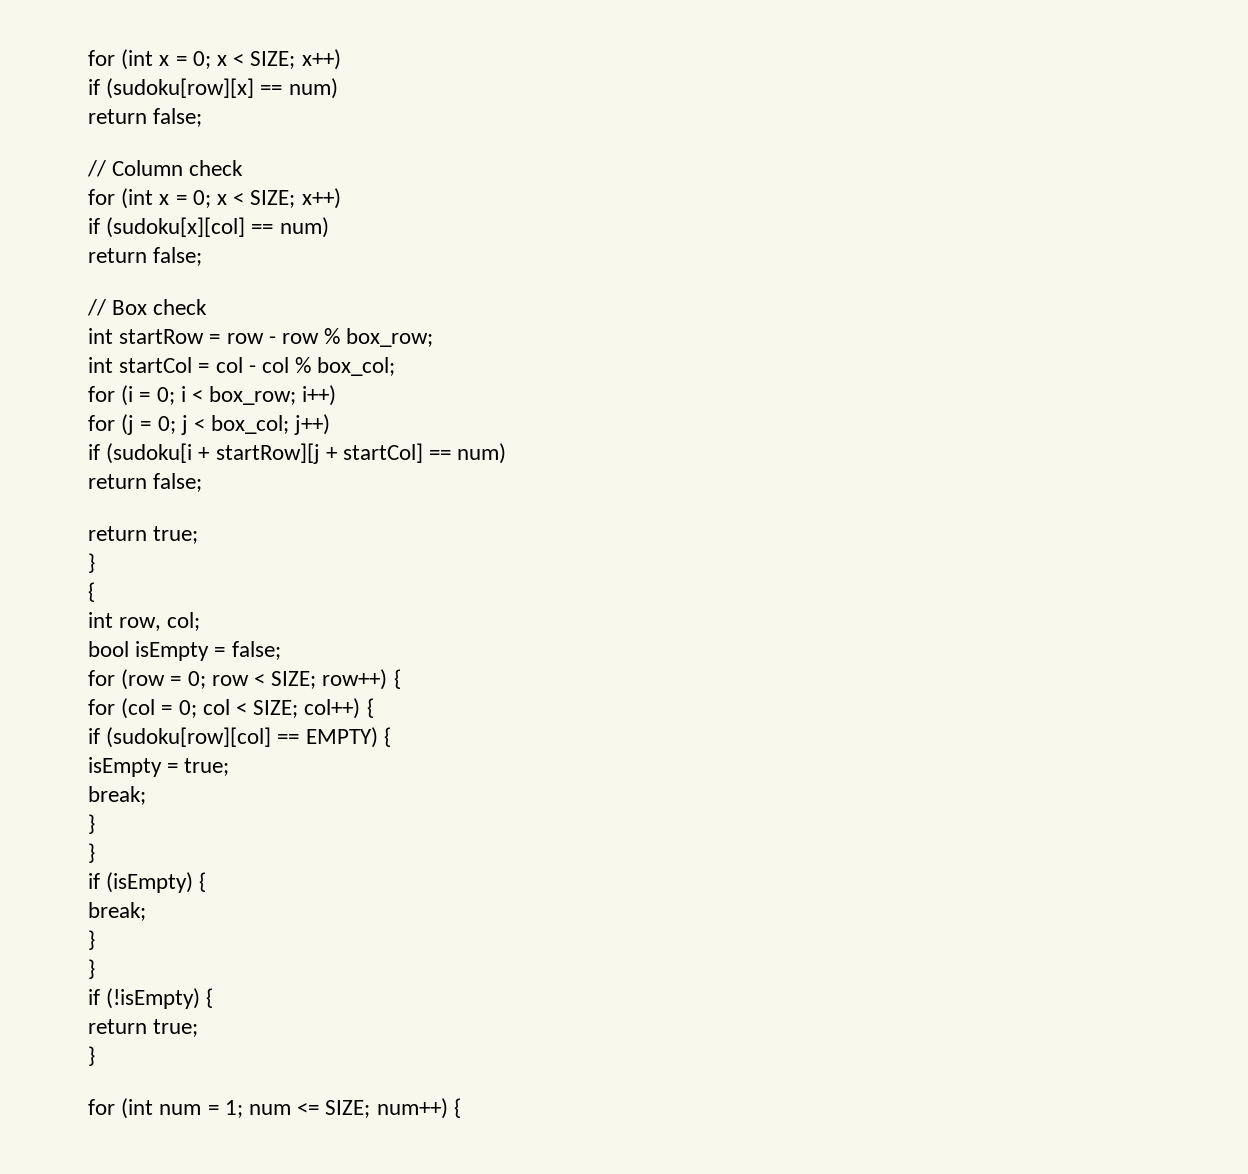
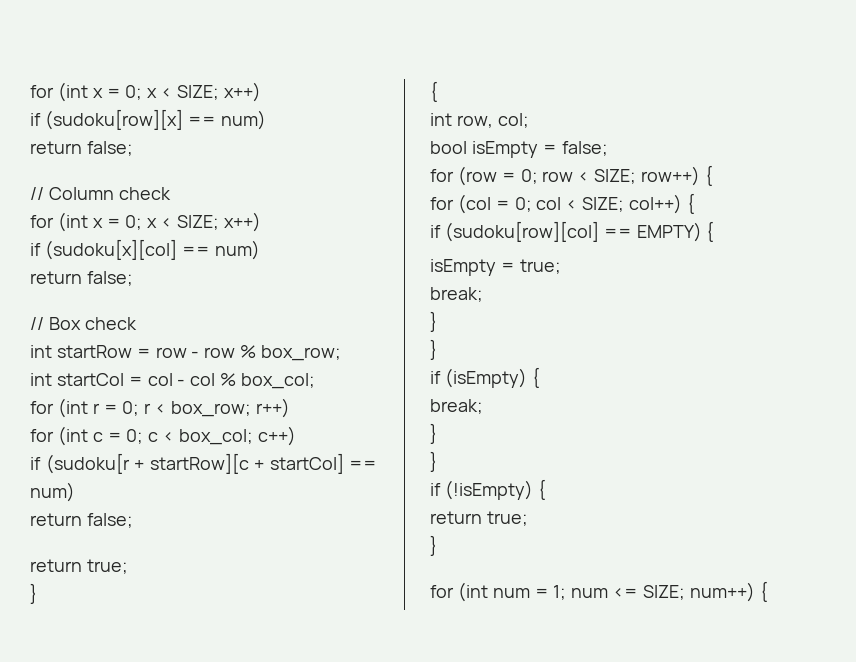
[121,385,186,406] (i = 0; i -> [57,398,152,418] (int r = 0; r
[302,385,337,406] [88,414,188,435] i++) // for (j = 0; j -> [255,398,290,418] [30,426,159,446] r++) // for (int c = 0; c
[294,414,331,435] [88,443,320,464] j++) // if (sudoku[i + startRow][j -> [257,426,296,446] [30,453,249,474] c++) // if (sudoku[r + startRow][c

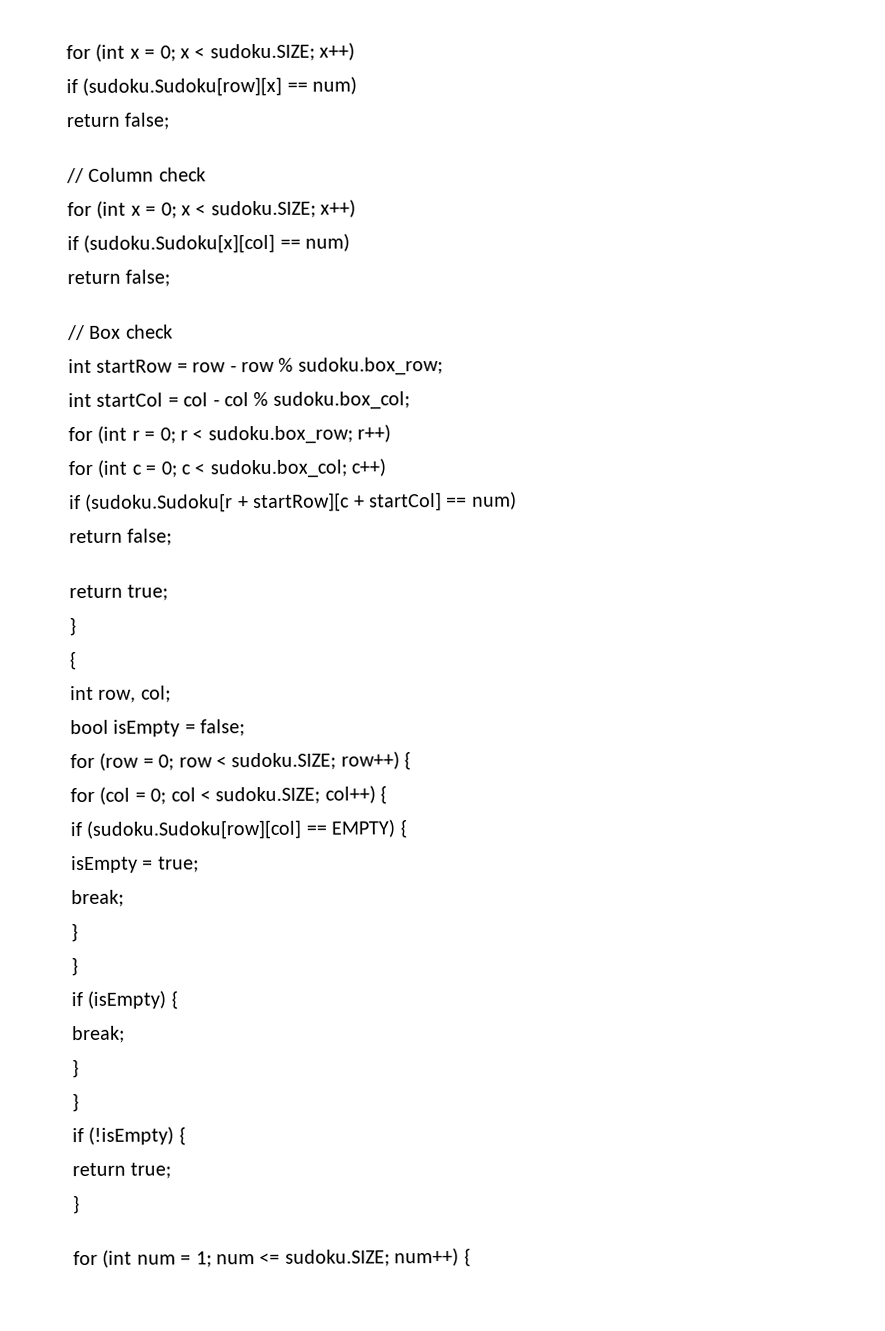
[30,82,261,102] [30,109,183,130] for (int x = 0; x < SIZE; x++) // if (sudoku[row][x] -> [66,42,356,62] [66,76,283,97] for (int x = 0; x < sudoku.SIZE; x++) // if (sudoku.Sudoku[row][x]
[177,212,261,232] [30,239,177,260] SIZE; x++) // if (sudoku[x][col] -> [210,199,357,219] [67,233,276,254] sudoku.SIZE; x++) // if (sudoku.Sudoku[x][col]
[261,345,342,361] box_row; -> [297,356,443,376] sudoku.box_row;
[241,373,316,389] box_col; -> [272,391,410,410] sudoku.box_col;
[171,401,252,417] box_row; -> [207,425,353,445] sudoku.box_row;
[179,429,254,445] box_col; -> [209,459,347,479] sudoku.box_col;
[45,453,130,474] (sudoku[r -> [85,493,234,513] (sudoku.Sudoku[r
[594,169,637,184] SIZE; -> [231,752,337,771] sudoku.SIZE;
[582,197,625,212] SIZE; -> [215,786,321,805] sudoku.SIZE;
[444,221,599,242] (sudoku[row][col] -> [86,819,302,840] (sudoku.Sudoku[row][col]
[643,585,686,600] SIZE; -> [284,1249,390,1267] sudoku.SIZE;

